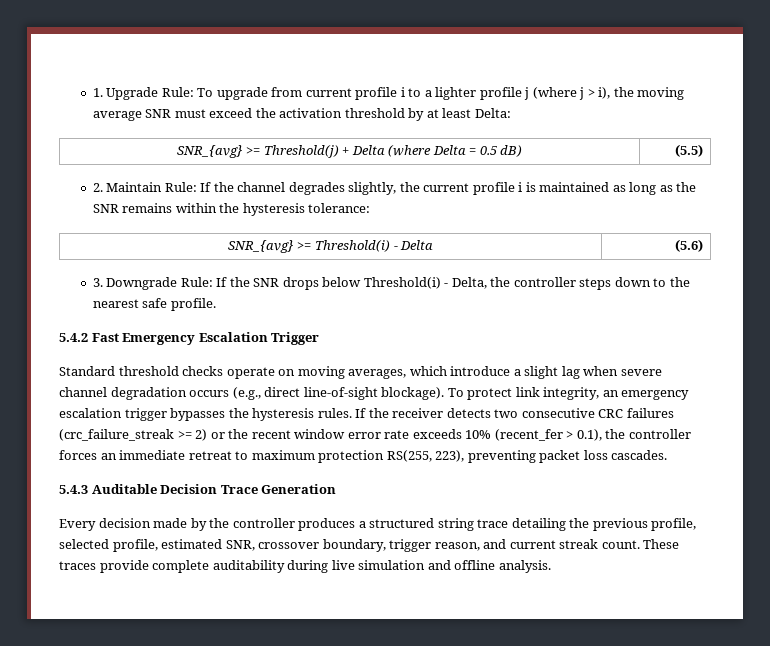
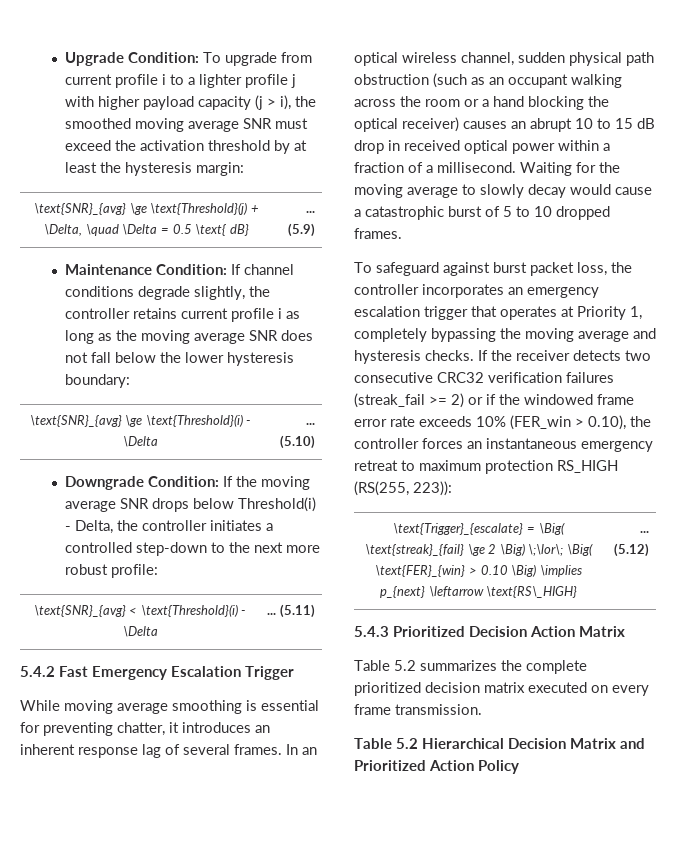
[92,87,194,100] 1. Upgrade Rule: -> [64,52,199,66] Upgrade Condition:
[532,87,585,100] (where j -> [64,95,263,110] with higher payload capacity (j
(634, 92) none -> [64,118,131,129] smoothed
[474,108,511,118] [176,145,523,158] [674,144,703,157] [92,182,610,195] Delta: // SNR_{avg} >= Threshold(j) + Delta (where Delta = 0.5 dB) | (5.5) // 2. Maintain Rule: If the channel degrades slightly, the current profile i is maintained -> [99,162,244,176] [34,202,259,215] [44,224,249,236] [305,211,315,213] [287,223,315,237] [64,264,294,275] [64,286,270,300] [64,308,282,322] the hysteresis margin: // \text{SNR}_{avg} \ge \text{Threshold}(j) + \Delta, \quad \Delta = 0.5 \text{ dB} | ... (5.9) // Maintenance Condition: If channel conditions degrade slightly, the controller retains current profile i
[92,203,371,216] [227,240,434,253] [674,239,703,252] [92,277,250,290] SNR remains within the hysteresis tolerance: // SNR_{avg} >= Threshold(i) - Delta | (5.6) // 3. Downgrade Rule: If the -> [140,330,313,344] [64,352,294,366] [64,374,130,388] [29,414,252,427] [123,436,158,447] [305,423,315,425] [279,435,315,449] [64,476,310,490] [64,501,116,512] moving average SNR does not fall below the lower hysteresis boundary: // \text{SNR}_{avg} \ge \text{Threshold}(i) - \Delta | ... (5.10) // Downgrade Condition: If the moving average
[579,277,690,290] [92,298,216,311] steps down to the nearest safe profile. -> [209,520,273,531] [64,542,320,556] [64,564,158,578] [33,604,247,617] [122,626,158,637] [267,604,315,618] initiates a controlled step-down to the next more robust profile: // \text{SNR}_{avg} < \text{Threshold}(i) - \Delta | ... (5.11)
[59,366,662,379] [59,387,690,400] [59,408,352,421] Standard threshold checks operate on moving averages, which introduce a slight lag when severe channel degradation occurs (e.g., direct line-of-sight blockage). To protect link integrity, an emergency escalation trigger bypasses the hysteresis rules. -> [20,700,319,714] [20,722,270,736] [20,744,317,758] [354,52,654,66] [354,73,622,88] [354,96,609,110] [354,117,655,132] [354,140,610,154] [354,162,620,176] [354,184,652,198] [354,206,610,220] [354,228,402,239] [354,262,632,276] [354,284,599,298] [354,306,642,320] [354,328,656,342] [354,350,474,364] While moving average smoothing is essential for preventing chatter, it introduces an inherent response lag of several frames. In an optical wireless channel, sudden physical path obstruction (such as an occupant walking across the room or a hand blocking the optical receiver) causes an abrupt 10 to 15 dB drop in received optical power within a fraction of a millisecond. Waiting for the moving average to slowly decay would cause a catastrophic burst of 5 to 10 dropped frames. // To safeguard against burst packet loss, the controller incorporates an emergency escalation trigger that operates at Priority 1, completely bypassing the moving average and hysteresis checks.
[598,408,674,418] [59,429,346,441] CRC failures (crc_failure_streak >= 2) or the recent window -> [437,372,614,383] [354,393,634,408] CRC32 verification failures (streak_fail >= 2) or if the windowed frame
[494,429,602,441] (recent_fer > 0.1), -> [510,415,626,430] (FER_win > 0.10),
[119,450,186,460] immediate -> [486,438,653,452] instantaneous emergency
[386,450,668,463] [59,484,337,494] [59,518,697,531] [59,539,680,552] [59,560,551,573] RS(255, 223), preventing packet loss cascades. // 5.4.3 Auditable Decision Trace Generation // Every decision made by the controller produces a structured string trace detailing the previous profile, selected profile, estimated SNR, crossover boundary, trigger reason, and current streak count. These traces provide complete auditability during live simulation and offline analysis. -> [557,460,618,473] [354,481,452,496] [393,522,565,535] [365,543,593,556] [375,564,582,577] [379,586,578,598] [639,531,649,533] [613,543,649,557] [354,626,625,637] [354,660,587,674] [354,682,649,696] [354,704,482,715] [354,738,645,749] [354,760,519,774] RS_HIGH (RS(255, 223)): // \text{Trigger}_{escalate} = \Big( \text{streak}_{fail} \ge 2 \Big) \;\lor\; \Big( \text{FER}_{win} > 0.10 \Big) \implies p_{next} \leftarrow \text{RS\_HIGH} | ... (5.12) // 5.4.3 Prioritized Decision Action Matrix // Table 5.2 summarizes the complete prioritized decision matrix executed on every frame transmission. // Table 5.2 Hierarchical Decision Matrix and Prioritized Action Policy

